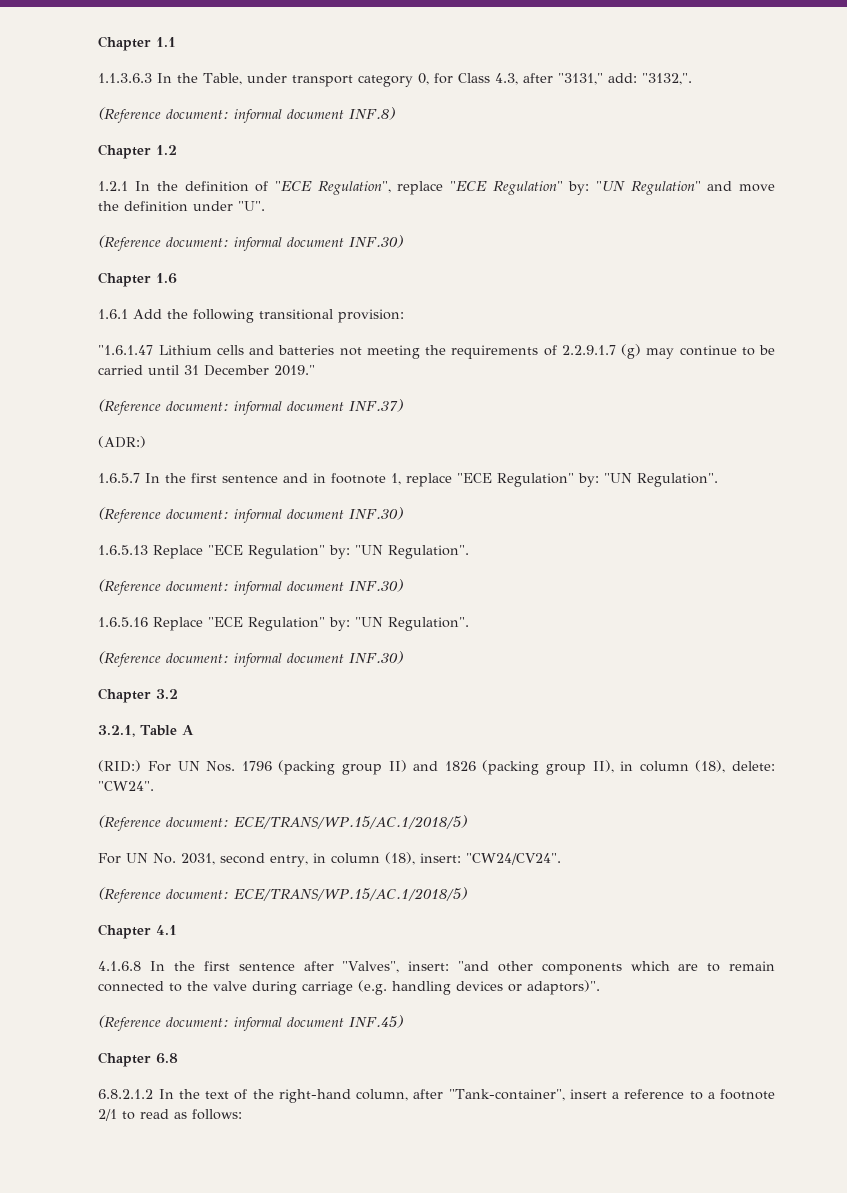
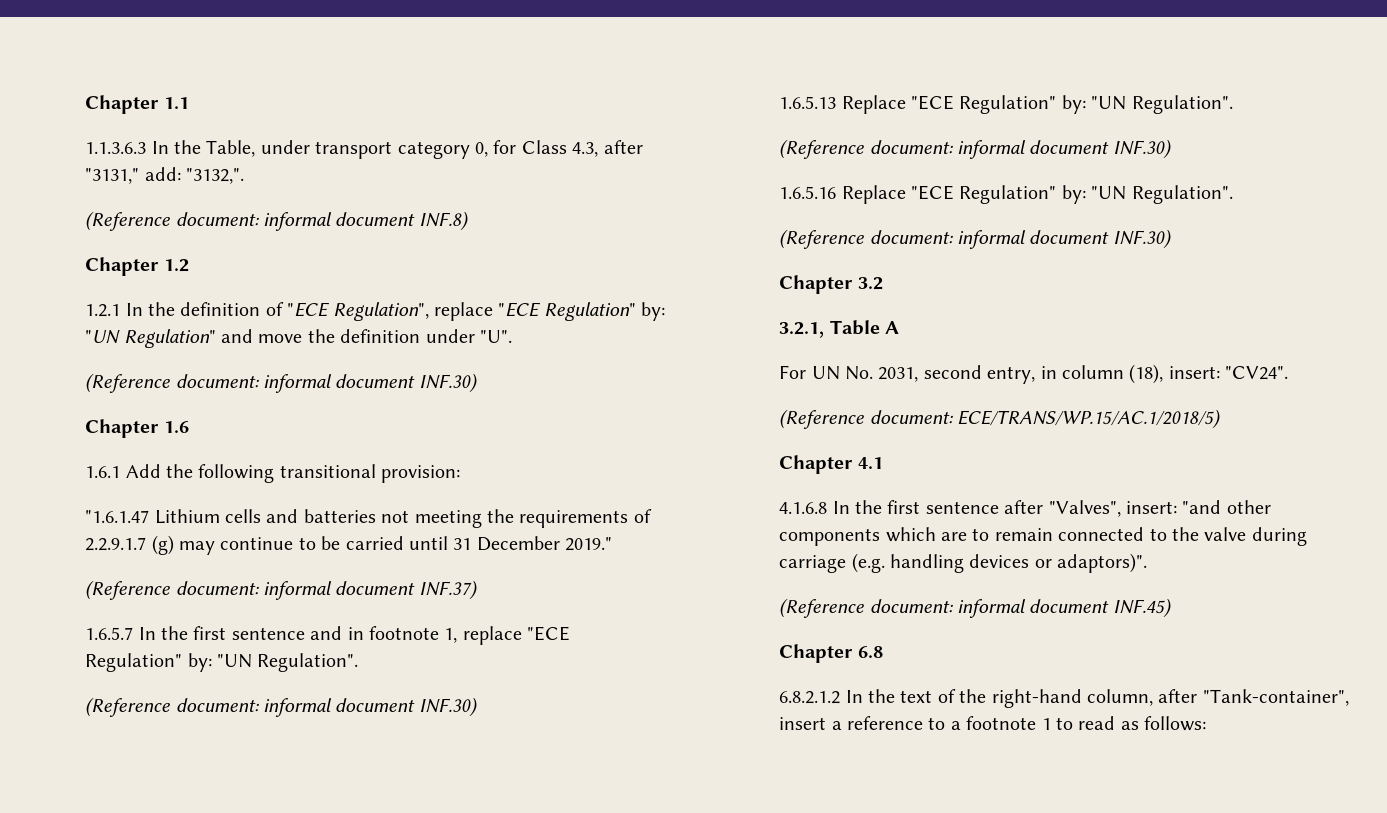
[98,436,147,448] // (ADR:) -> (478, 590) none
[98,760,775,775] [98,781,155,791] [98,815,468,831] // (RID:) For UN Nos. 1796 (packing group II) and 1826 (packing group II), in column (18), delete: "CW24". // (Reference document: ECE/TRANS/WP.15/AC.1/2018/5) -> (900, 327) none
[466,853,562,865] "CW24/CV24". -> [1225,366,1289,380] "CV24".
[98,1109,118,1121] 2/1 -> [1041,718,1051,730] 1

